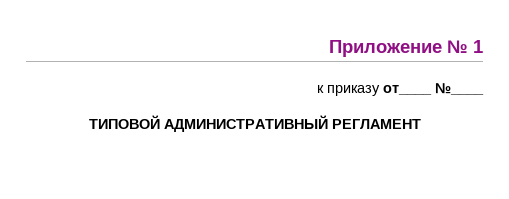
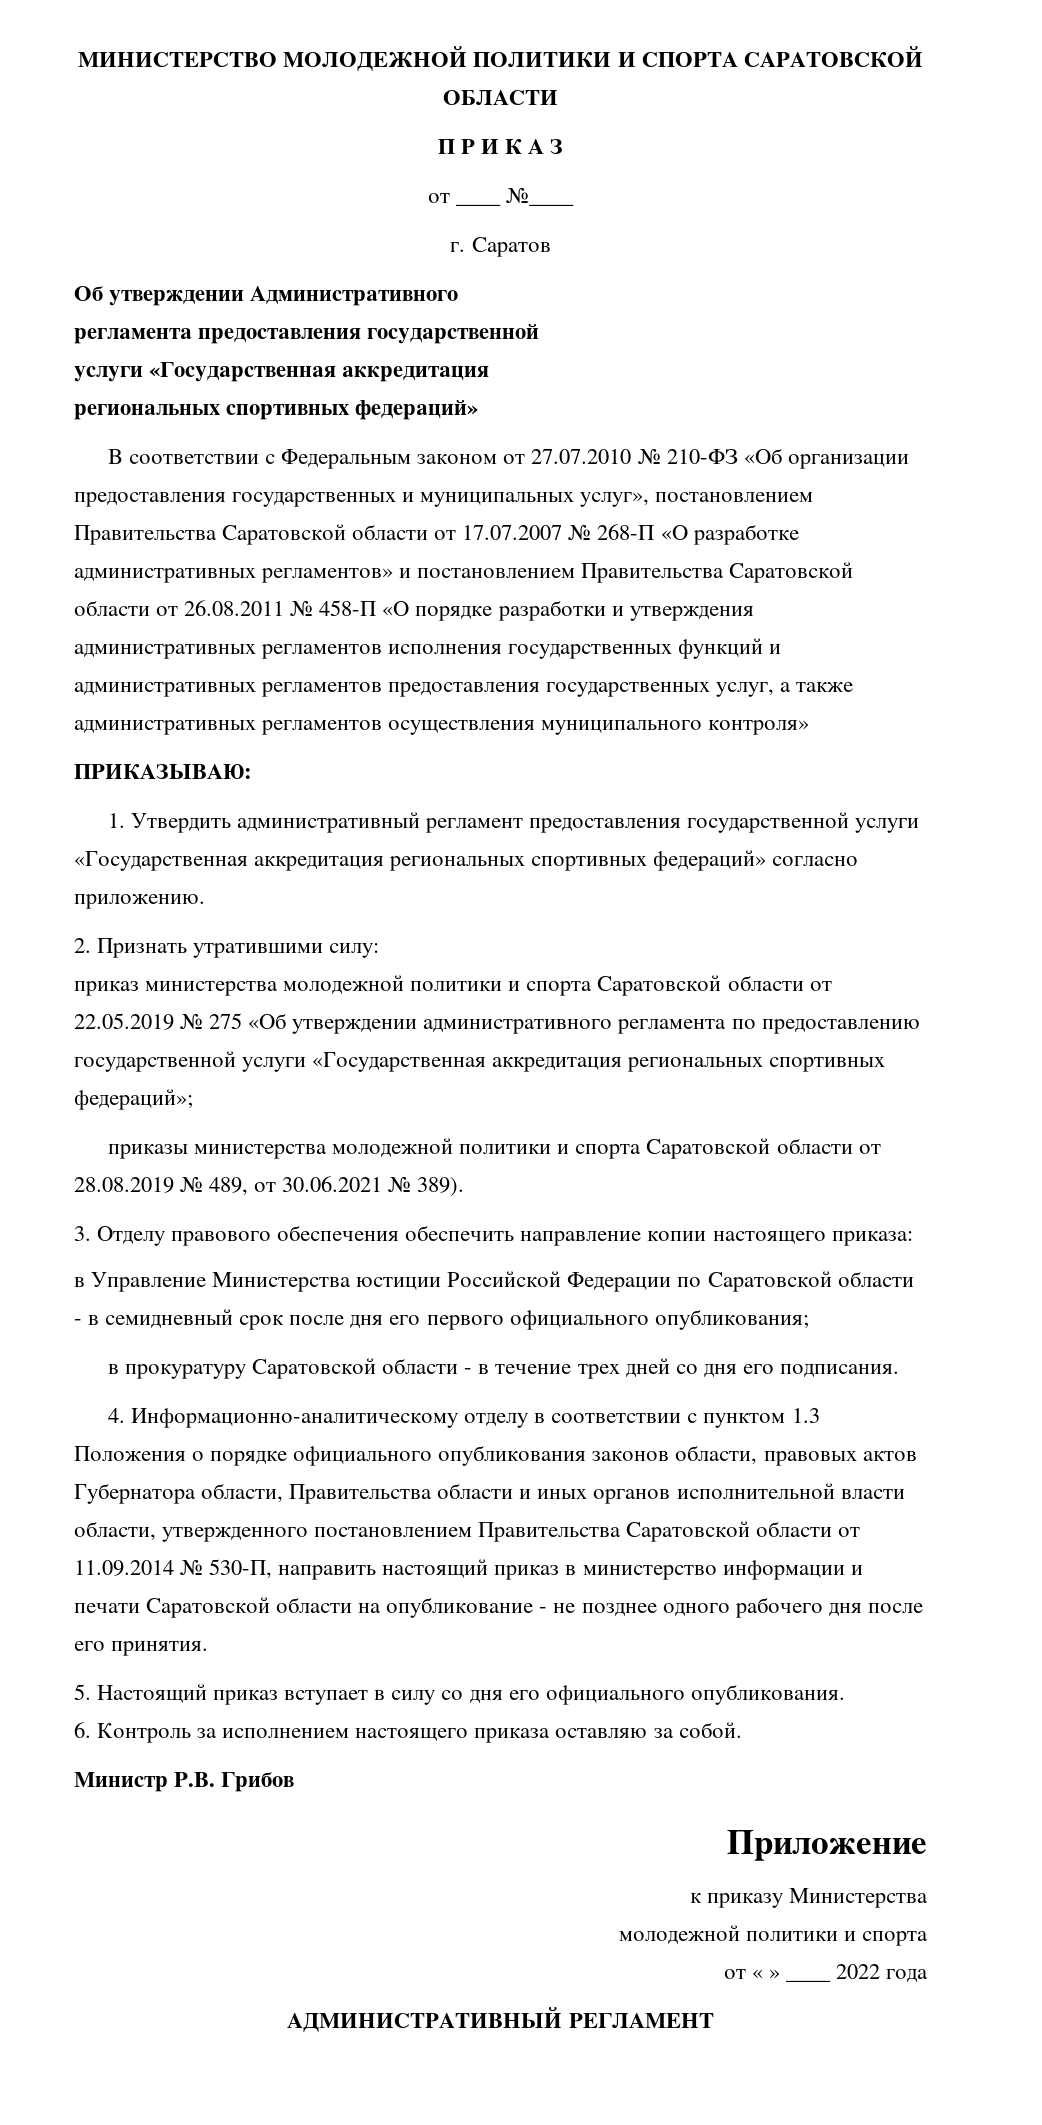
(329, 48) none -> [78,45,923,71] [443,90,558,105] [437,139,564,154] [427,193,450,203] [456,188,575,206] [450,237,551,257] [74,286,459,306] [74,324,540,344] [74,362,490,382] [74,400,479,420] [108,448,909,469] [74,492,814,507] [74,524,799,545] [74,562,854,583] [74,600,754,621] [74,638,782,659] [74,682,854,697] [74,720,810,735] [74,764,252,779] [108,812,920,833] [74,850,859,871] [74,894,205,909] [74,938,380,958] [74,975,832,996] [74,1013,920,1034] [74,1051,886,1072] [74,1089,193,1110] [108,1138,881,1159] [74,1176,465,1197] [74,1225,913,1246] [74,1271,914,1292] [74,1309,809,1330] [108,1358,899,1379] [108,1408,820,1428] [74,1445,917,1466] [74,1483,905,1504] [74,1521,861,1542] [74,1559,863,1580] [74,1597,923,1618] [74,1641,209,1656] [74,1684,845,1705] [74,1722,742,1743] [74,1772,295,1792] МИНИСТЕРСТВО МОЛОДЕЖНОЙ ПОЛИТИКИ И СПОРТА САРАТОВСКОЙ ОБЛАСТИ // П Р И К А З // от ____ №____ // г. Саратов // Об утверждении Административного // регламента предоставления государственной // услуги «Государственная аккредитация // региональных спортивных федераций» // В соответствии с Федеральным законом от 27.07.2010 № 210-ФЗ «Об организации предоставления государственных и муниципальных услуг», постановлением Правительства Саратовской области от 17.07.2007 № 268-П «О разработке административных регламентов» и постановлением Правительства Саратовской области от 26.08.2011 № 458-П «О порядке разработки и утверждения административных регламентов исполнения государственных функций и административных регламентов предоставления государственных услуг, а также административных регламентов осуществления муниципального контроля» // ПРИКАЗЫВАЮ: // 1. Утвердить административный регламент предоставления государственной услуги «Государственная аккредитация региональных спортивных федераций» согласно приложению. // 2. Признать утратившими силу: // приказ министерства молодежной политики и спорта Саратовской области от 22.05.2019 № 275 «Об утверждении административного регламента по предоставлению государственной услуги «Государственная аккредитация региональных спортивных федераций»; // приказы министерства молодежной политики и спорта Саратовской области от 28.08.2019 № 489, от 30.06.2021 № 389). // 3. Отделу правового обеспечения обеспечить направление копии настоящего приказа: // в Управление Министерства юстиции Российской Федерации по Саратовской области - в семидневный срок после дня его первого официального опубликования; // в прокуратуру Саратовской области - в течение трех дней со дня его подписания. // 4. Информационно-аналитическому отделу в соответствии с пунктом 1.3 Положения о порядке официального опубликования законов области, правовых актов Губернатора области, Правительства области и иных органов исполнительной власти области, утвержденного постановлением Правительства Саратовской области от 11.09.2014 № 530-П, направить настоящий приказ в министерство информации и печати Саратовской области на опубликование - не позднее одного рабочего дня после его принятия. // 5. Настоящий приказ вступает в силу со дня его официального опубликования. // 6. Контроль за исполнением настоящего приказа оставляю за собой. // Министр Р.В. Грибов //
[447,40,483,53] № 1 -> (927, 1845) none
[383,83,484,95] [88,115,160,129] от____ №____ // ТИПОВОЙ -> [789,1888,929,1908] [618,1925,929,1946] [723,1969,780,1979] [785,1979,831,1982] [835,1964,929,1983] Министерства // молодежной политики и спорта // от « » ____ 2022 года //

